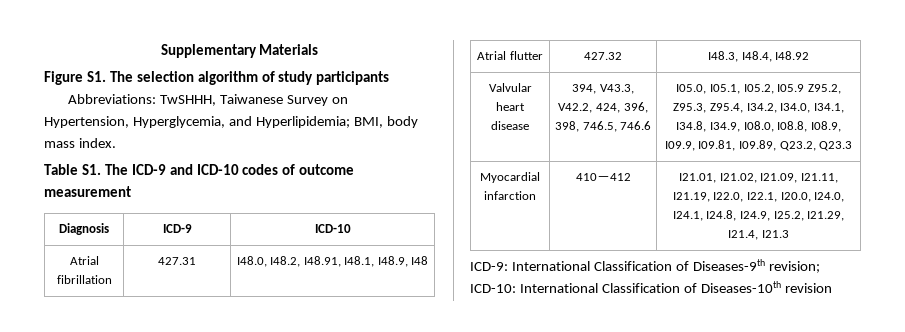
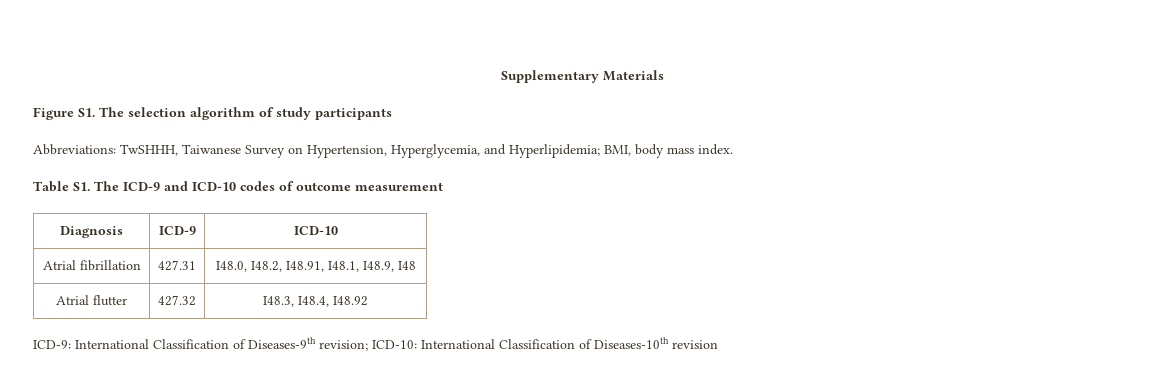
[488,83,532,92] [496,102,525,111] [491,121,529,130] [572,84,634,94] [558,102,648,113] [554,121,652,132] [676,84,841,94] [673,103,844,113] [676,121,841,132] [664,140,853,151] [480,172,540,183] [484,191,536,200] [575,173,631,181] [679,173,838,183] [672,192,845,202] [672,210,845,221] [728,230,789,240] // Valvular heart disease | 394, V43.3, V42.2, 424, 396, 398, 746.5, 746.6 | I05.0, I05.1, I05.2, I05.9 Z95.2, Z95.3, Z95.4, I34.2, I34.0, I34.1, I34.8, I34.9, I08.0, I08.8, I08.9, I09.9, I09.81, I09.89, Q23.2, Q23.3 // Myocardial infarction | 410－412 | I21.01, I21.02, I21.09, I21.11, I21.19, I22.0, I22.1, I20.0, I24.0, I24.1, I24.8, I24.9, I25.2, I21.29, I21.4, I21.3 -> (368, 301) none

